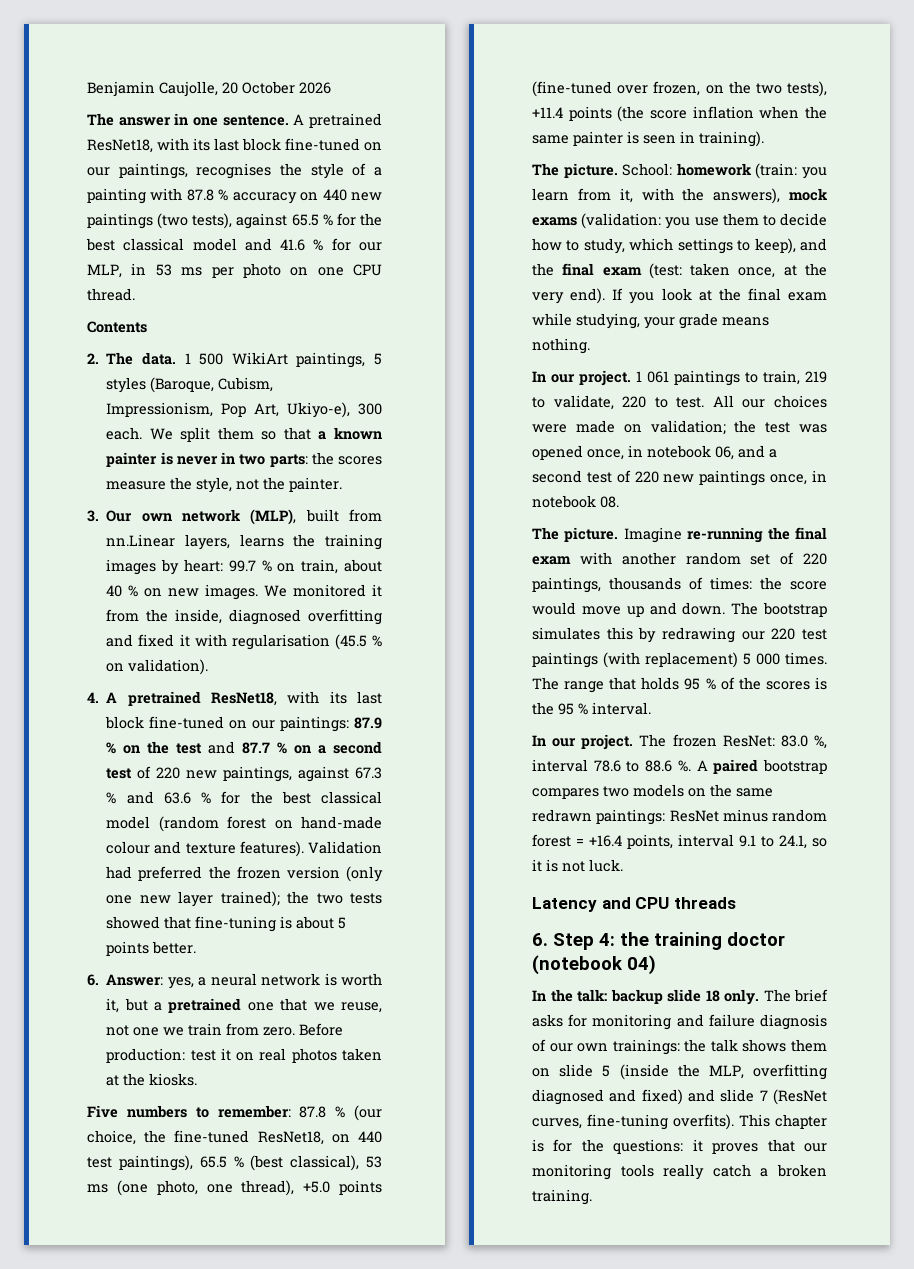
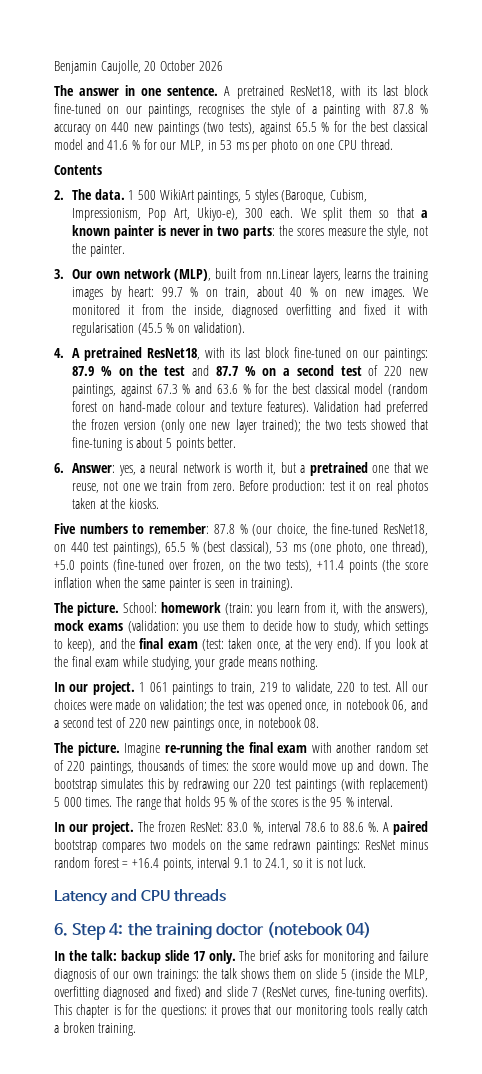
[705,990,720,1002] 18 -> [192,951,205,961] 17

